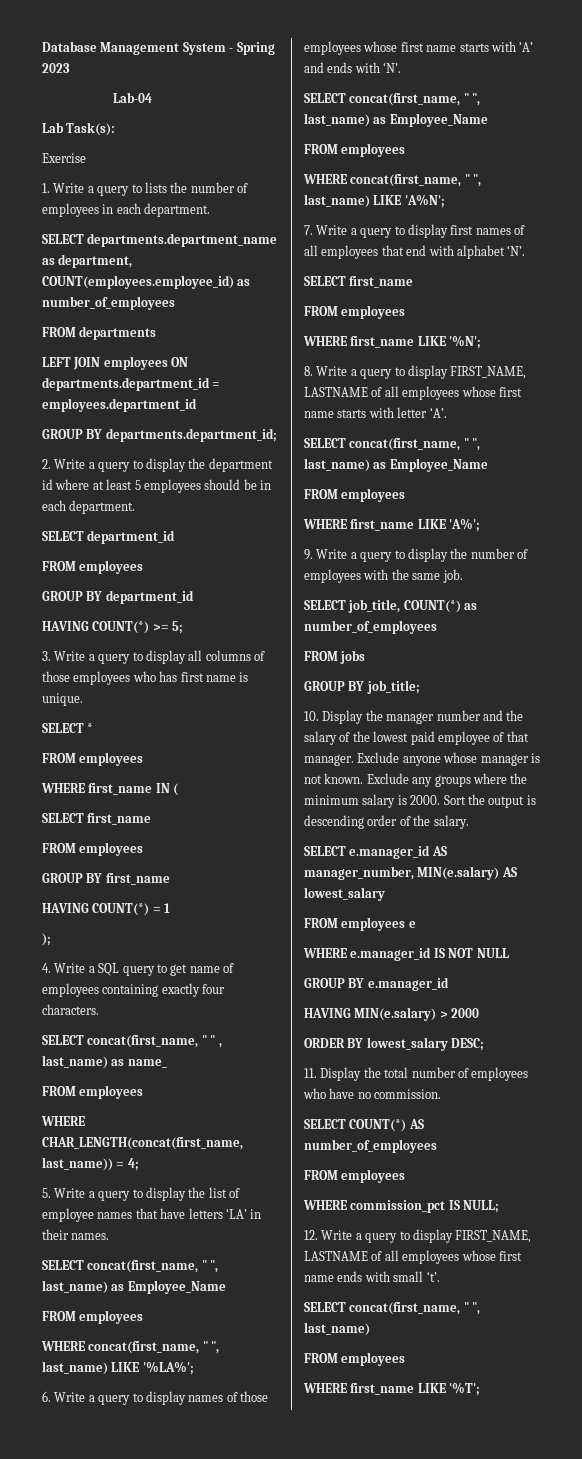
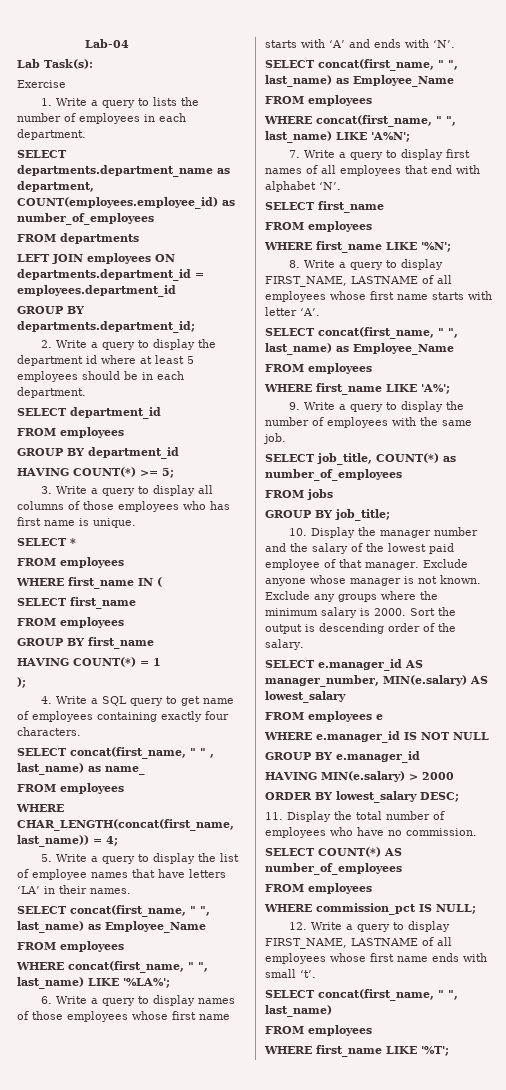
[42,41,275,55] [42,63,70,73] Database Management System - Spring 2023 // -> (85, 43) none

